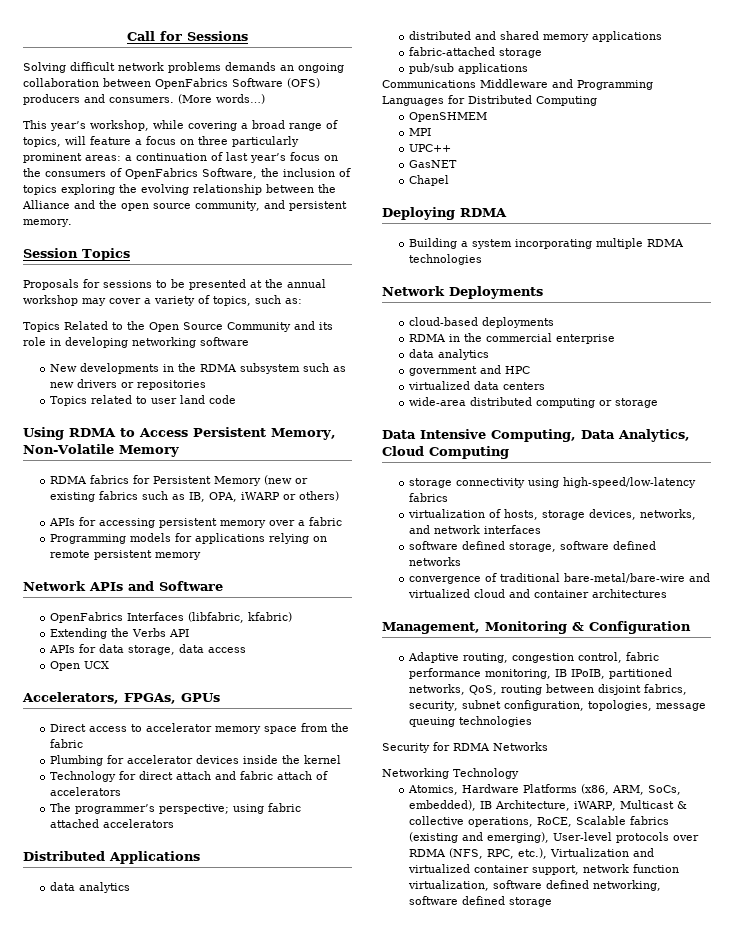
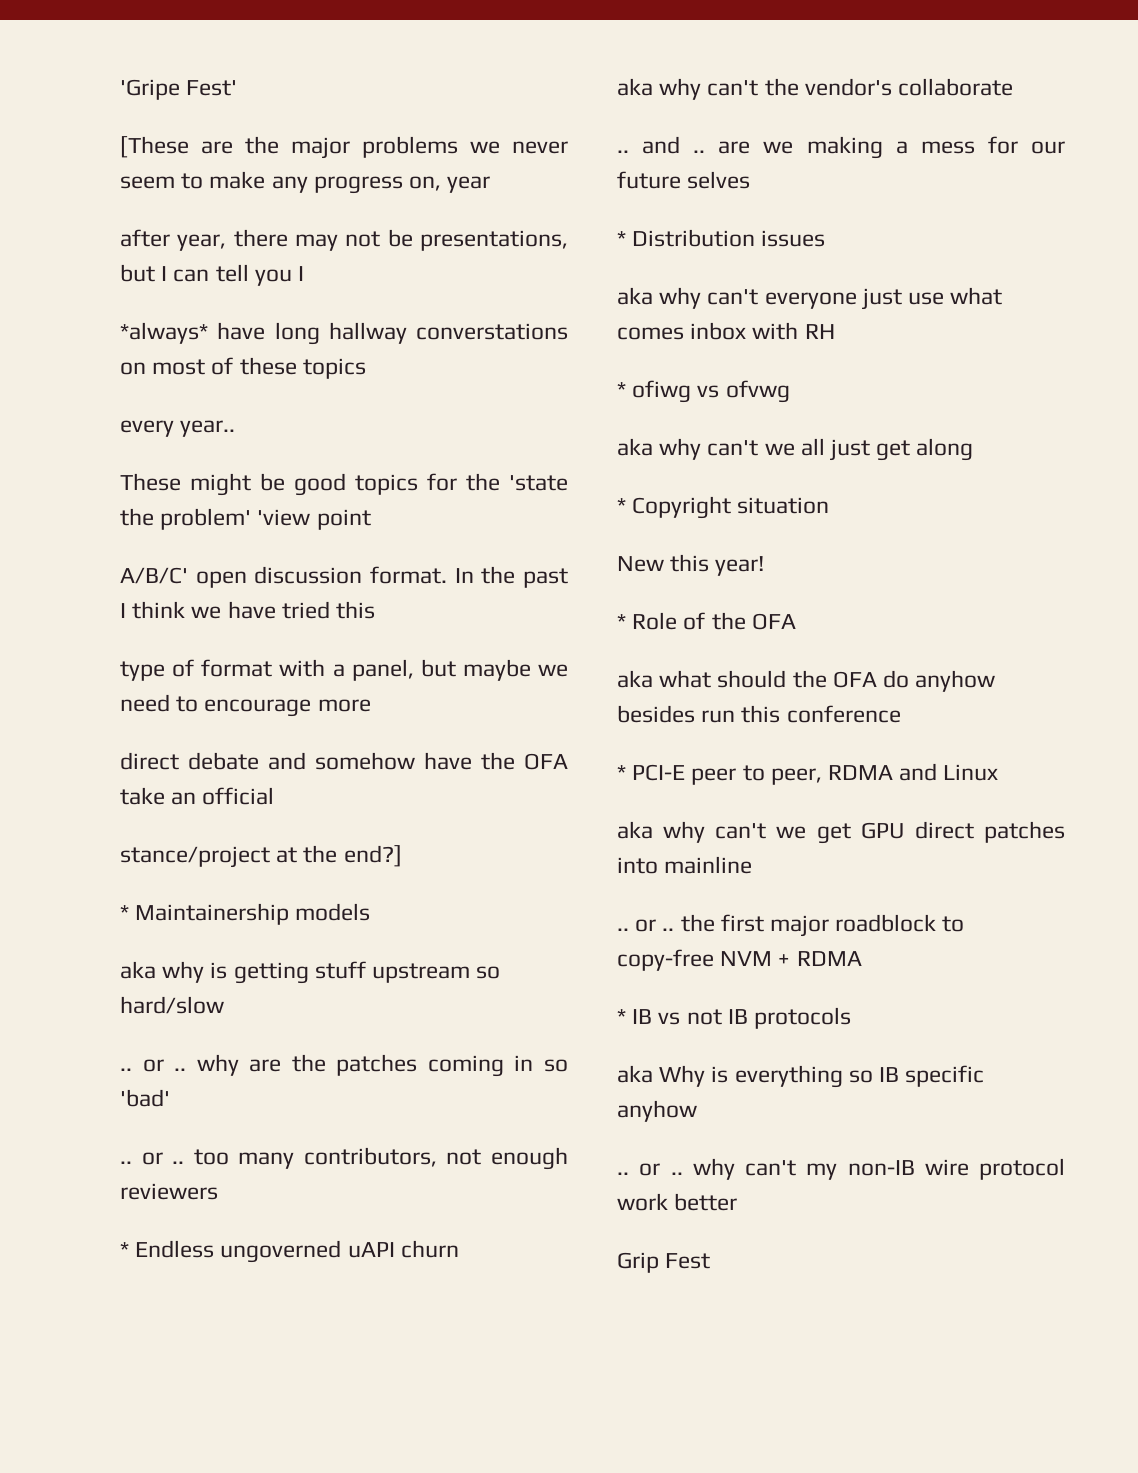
[127,31,248,41] [23,62,344,73] [23,78,320,89] [23,94,265,105] [23,120,338,131] [23,136,299,147] [23,152,338,163] [23,168,351,179] [23,184,336,195] [22,200,347,211] [23,219,72,227] [23,248,130,261] [23,279,326,290] [23,295,302,306] [23,321,333,332] [23,337,249,348] [49,363,346,374] [49,379,206,390] [49,395,236,406] [23,427,336,440] [23,444,179,457] [49,475,308,486] [49,491,339,502] [48,517,342,528] [49,533,327,544] [49,550,201,560] [23,581,223,591] [49,612,292,623] [49,628,189,639] [48,644,246,655] [49,661,109,671] [22,692,220,704] [49,723,349,734] [49,739,83,748] [49,755,341,766] [49,771,328,782] [49,787,121,796] [49,803,301,814] [49,819,174,828] [23,851,200,864] [49,882,130,893] [408,31,662,42] [408,47,542,58] [408,63,528,74] [382,79,653,90] [382,95,597,106] [408,112,487,122] [408,128,431,136] [408,144,451,152] [408,160,457,168] [408,175,449,186] [382,207,507,220] [408,238,684,249] [408,254,482,265] [382,286,543,299] [408,317,554,328] [408,333,615,344] [408,349,489,360] [408,365,530,376] [407,381,545,390] [408,397,658,408] [382,429,690,442] [382,446,509,459] [408,477,696,488] [408,493,448,502] [407,509,696,520] [408,525,541,534] [408,541,656,552] [408,557,461,566] [408,573,710,584] [407,589,667,598] [382,621,691,634] [407,652,659,663] [408,668,672,679] [408,684,687,695] [408,700,706,711] [408,716,532,727] [382,742,548,753] [382,768,519,779] [407,784,681,795] [408,800,687,811] [408,816,669,827] [408,832,699,843] [408,848,654,859] [407,864,679,875] [407,880,661,891] [408,896,552,907] Call for Sessions // Solving difficult network problems demands an ongoing collaboration between OpenFabrics Software (OFS) producers and consumers. (More words…) // This year’s workshop, while covering a broad range of topics, will feature a focus on three particularly prominent areas: a continuation of last year’s focus on the consumers of OpenFabrics Software, the inclusion of topics exploring the evolving relationship between the Alliance and the open source community, and persistent memory. // Session Topics // Proposals for sessions to be presented at the annual workshop may cover a variety of topics, such as: // Topics Related to the Open Source Community and its role in developing networking software // New developments in the RDMA subsystem such as new drivers or repositories // Topics related to user land code // Using RDMA to Access Persistent Memory, Non-Volatile Memory // RDMA fabrics for Persistent Memory (new or existing fabrics such as IB, OPA, iWARP or others) // APIs for accessing persistent memory over a fabric // Programming models for applications relying on remote persistent memory // Network APIs and Software // OpenFabrics Interfaces (libfabric, kfabric) // Extending the Verbs API // APIs for data storage, data access // Open UCX // Accelerators, FPGAs, GPUs // Direct access to accelerator memory space from the fabric // Plumbing for accelerator devices inside the kernel // Technology for direct attach and fabric attach of accelerators // The programmer’s perspective; using fabric attached accelerators // Distributed Applications // data analytics // distributed and shared memory applications // fabric-attached storage // pub/sub applications // Communications Middleware and Programming Languages for Distributed Computing // OpenSHMEM // MPI // UPC++ // GasNET // Chapel // Deploying RDMA // Building a system incorporating multiple RDMA technologies // Network Deployments // cloud-based deployments // RDMA in the commercial enterprise // data analytics // government and HPC // virtualized data centers // wide-area distributed computing or storage // Data Intensive Computing, Data Analytics, Cloud Computing // storage connectivity using high-speed/low-latency fabrics // virtualization of hosts, storage devices, networks, and network interfaces // software defined storage, software defined networks // convergence of traditional bare-metal/bare-wire and virtualized cloud and container architectures // Management, Monitoring & Configuration // Adaptive routing, congestion control, fabric performance monitoring, IB IPoIB, partitioned networks, QoS, routing between disjoint fabrics, security, subnet configuration, topologies, message queuing technologies // Security for RDMA Networks // Networking Technology // Atomics, Hardware Platforms (x86, ARM, SoCs, embedded), IB Architecture, iWARP, Multicast & collective operations, RoCE, Scalable fabrics (existing and emerging), User-level protocols over RDMA (NFS, RPC, etc.), Virtualization and virtualized container support, network function virtualization, software defined networking, software defined storage -> [120,79,238,100] [120,136,568,159] [120,171,491,194] [120,229,568,251] [120,264,305,286] [120,322,568,345] [120,357,366,379] [120,420,236,437] [120,473,568,496] [120,508,371,530] [120,566,568,588] [120,601,376,619] [120,659,568,681] [120,694,371,717] [120,752,568,770] [120,787,275,805] [120,845,402,868] [120,903,371,925] [120,961,501,984] [120,996,224,1014] [120,1054,568,1077] [120,1089,170,1107] [120,1147,568,1170] [120,1183,218,1200] [120,1240,459,1263] [617,78,1014,100] [617,136,1065,159] [617,171,751,189] [617,229,826,247] [617,287,1003,310] [617,322,835,340] [617,380,790,403] [617,438,974,461] [617,496,830,519] [617,554,765,576] [617,612,796,630] [617,670,996,692] [617,705,901,723] [617,763,999,785] [617,821,1065,844] [617,856,753,874] [617,914,965,937] [617,949,862,971] [617,1007,852,1029] [617,1065,985,1088] [617,1100,697,1122] [617,1158,1065,1180] [617,1193,738,1211] [617,1252,711,1273] 'Gripe Fest' // [These are the major problems we never seem to make any progress on, year // after year, there may not be presentations, but I can tell you I // *always* have long hallway converstations on most of these topics // every year.. // These might be good topics for the 'state the problem' 'view point // A/B/C' open discussion format. In the past I think we have tried this // type of format with a panel, but maybe we need to encourage more // direct debate and somehow have the OFA take an official // stance/project at the end?] // * Maintainership models // aka why is getting stuff upstream so hard/slow // .. or .. why are the patches coming in so 'bad' // .. or .. too many contributors, not enough reviewers // * Endless ungoverned uAPI churn // aka why can't the vendor's collaborate // .. and .. are we making a mess for our future selves // * Distribution issues // aka why can't everyone just use what comes inbox with RH // * ofiwg vs ofvwg // aka why can't we all just get along // * Copyright situation // New this year! // * Role of the OFA // aka what should the OFA do anyhow besides run this conference // * PCI-E peer to peer, RDMA and Linux // aka why can't we get GPU direct patches into mainline // .. or .. the first major roadblock to copy-free NVM + RDMA // * IB vs not IB protocols // aka Why is everything so IB specific anyhow // .. or .. why can't my non-IB wire protocol work better // Grip Fest

